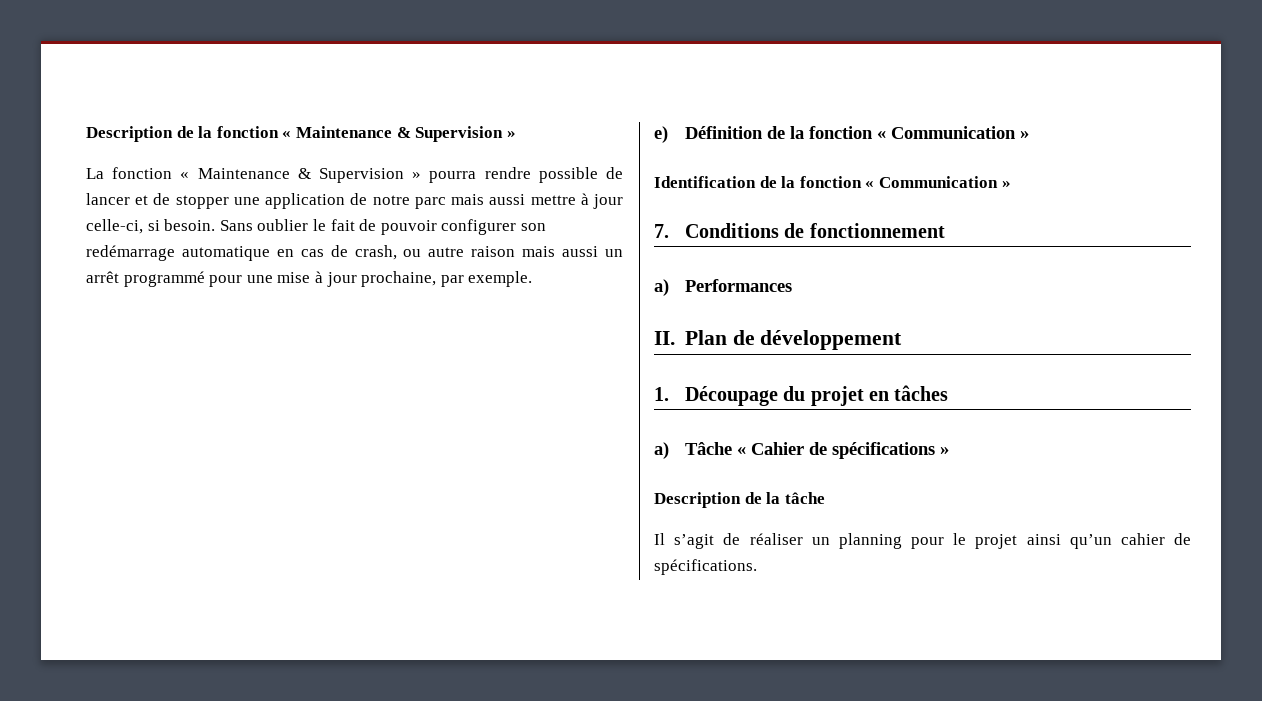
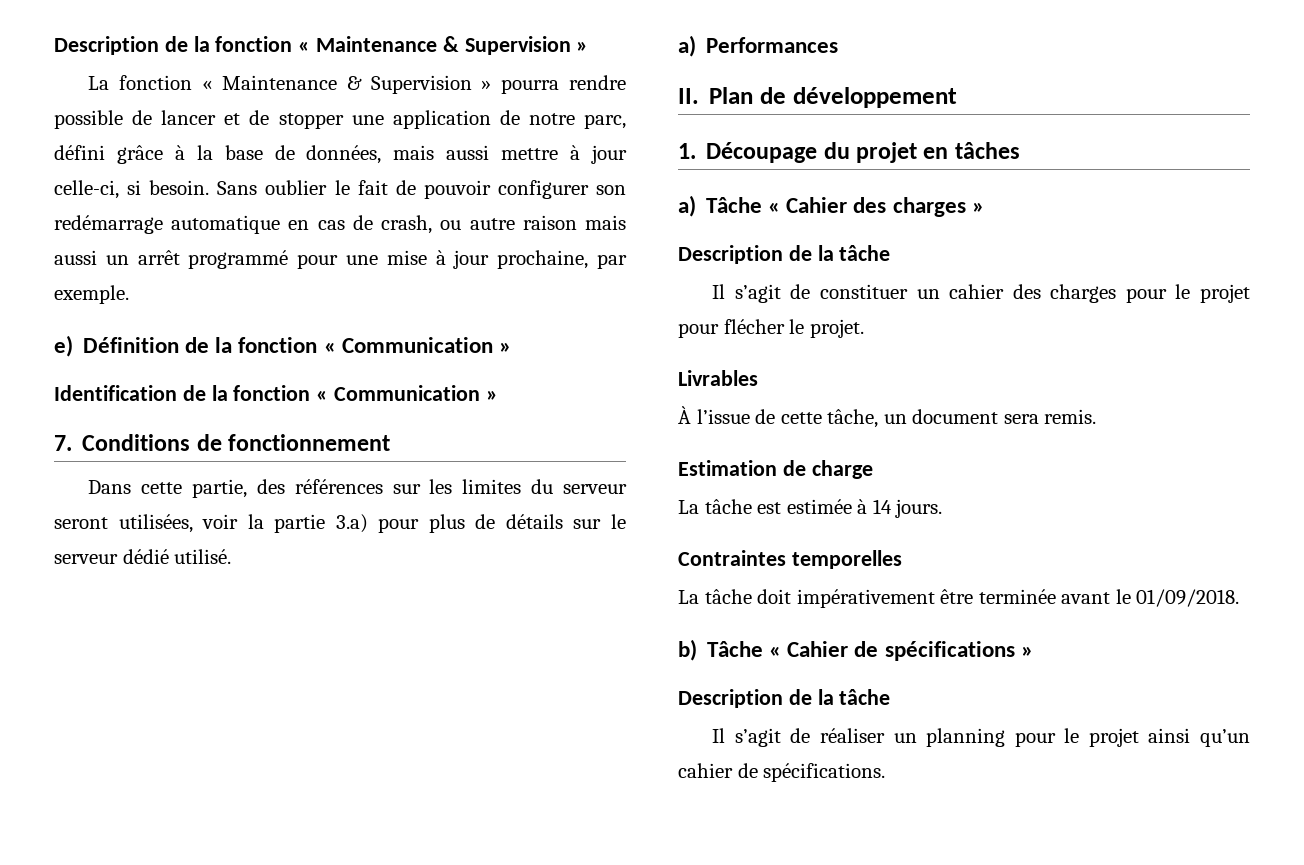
[414,197,446,209] parc -> [584,114,627,129] [54,145,382,164] parc, défini grâce à la base de données,
(945, 230) none -> [88,479,627,498] [54,514,627,533] [54,549,232,564] // Dans cette partie, des références sur les limites du serveur seront utilisées, voir la partie 3.a) pour plus de détails sur le serveur dédié utilisé.
(804, 448) none -> [853,197,984,217] [678,245,891,264] [712,284,1251,303] [678,319,864,338] [678,370,758,386] [678,406,1097,428] [678,460,873,479] [678,499,943,518] [678,550,902,569] [678,589,1240,608] [678,639,849,661] des charges » // Description de la tâche // Il s’agit de constituer un cahier des charges pour le projet pour flécher le projet. // Livrables // À l’issue de cette tâche, un document sera remis. // Estimation de charge // La tâche est estimée à 14 jours. // Contraintes temporelles // La tâche doit impérativement être terminée avant le 01/09/2018. // b) Tâche « Cahier

